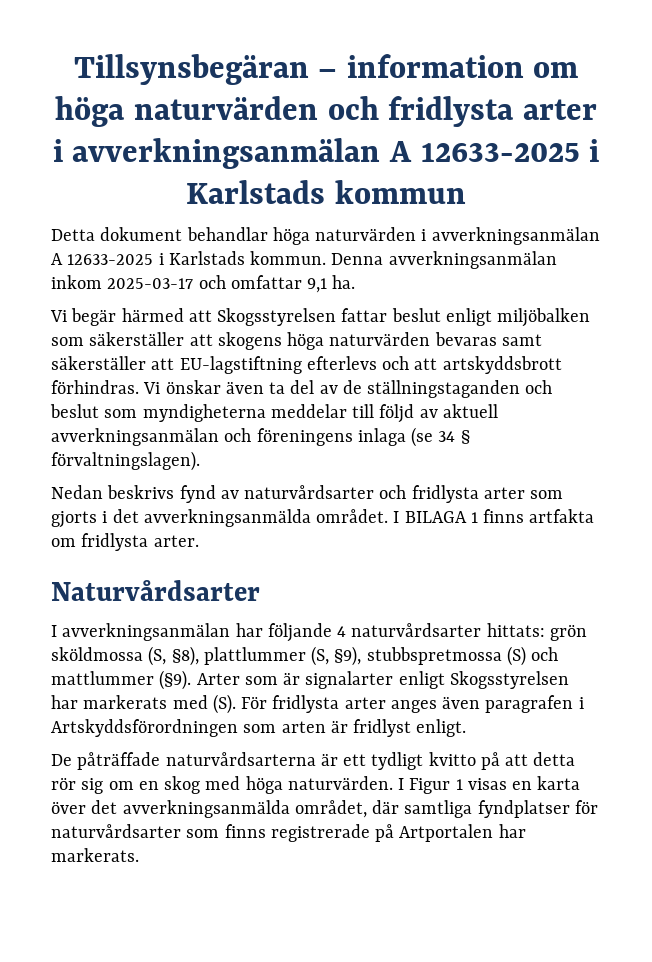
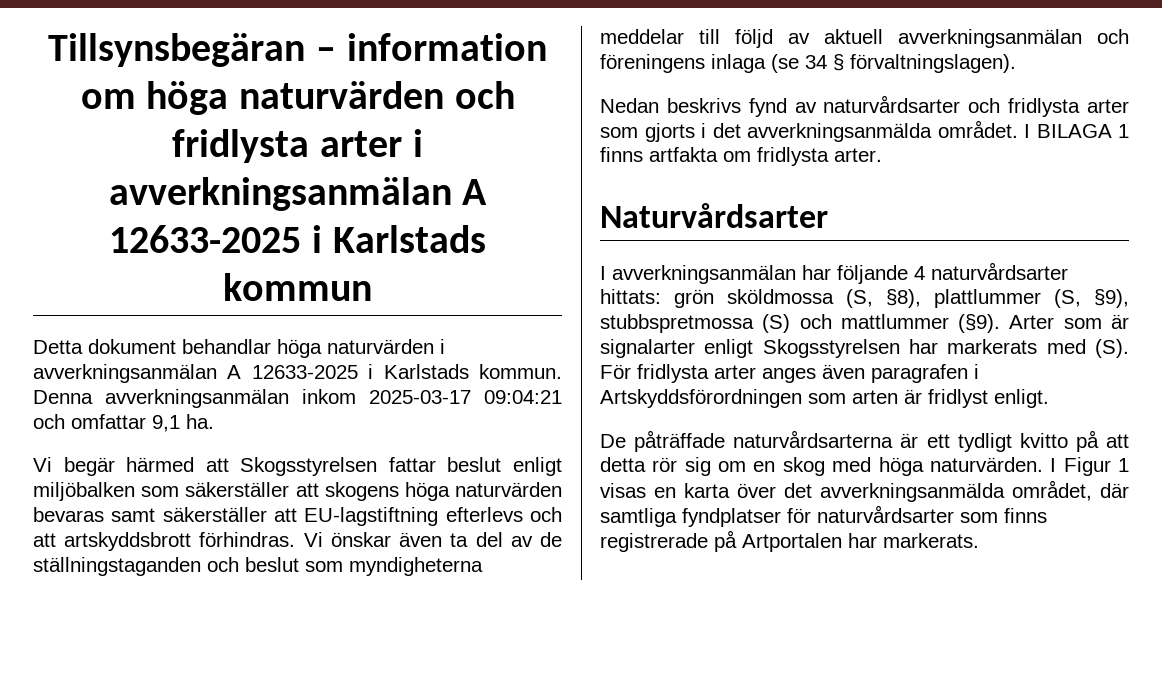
(194, 283) none -> [484,390,562,404] 09:04:21

